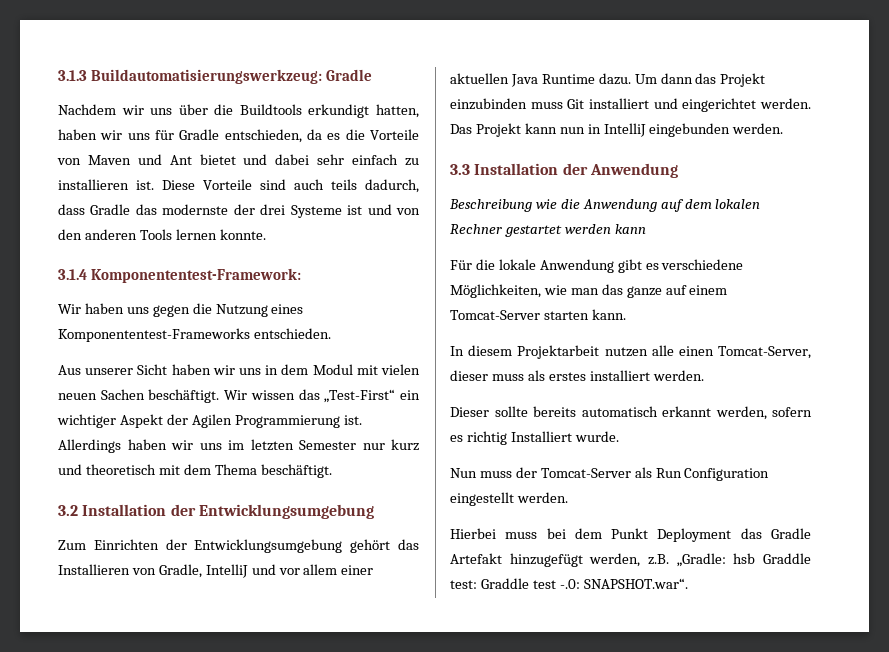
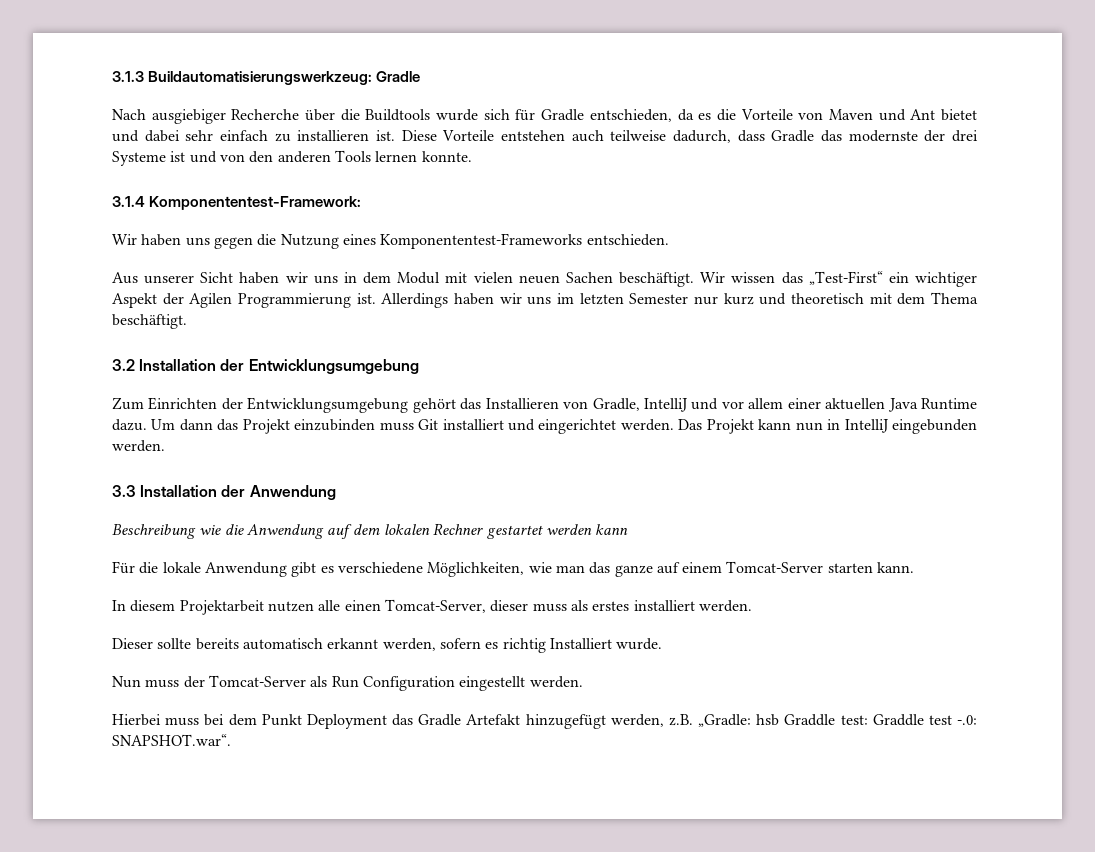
[58,104,419,118] [58,129,150,140] Nachdem wir uns über die Buildtools erkundigt hatten, haben wir uns -> [112,109,510,124] Nach ausgiebiger Recherche über die Buildtools wurde sich
[260,179,357,190] sind auch teils -> [501,130,667,142] entstehen auch teilweise

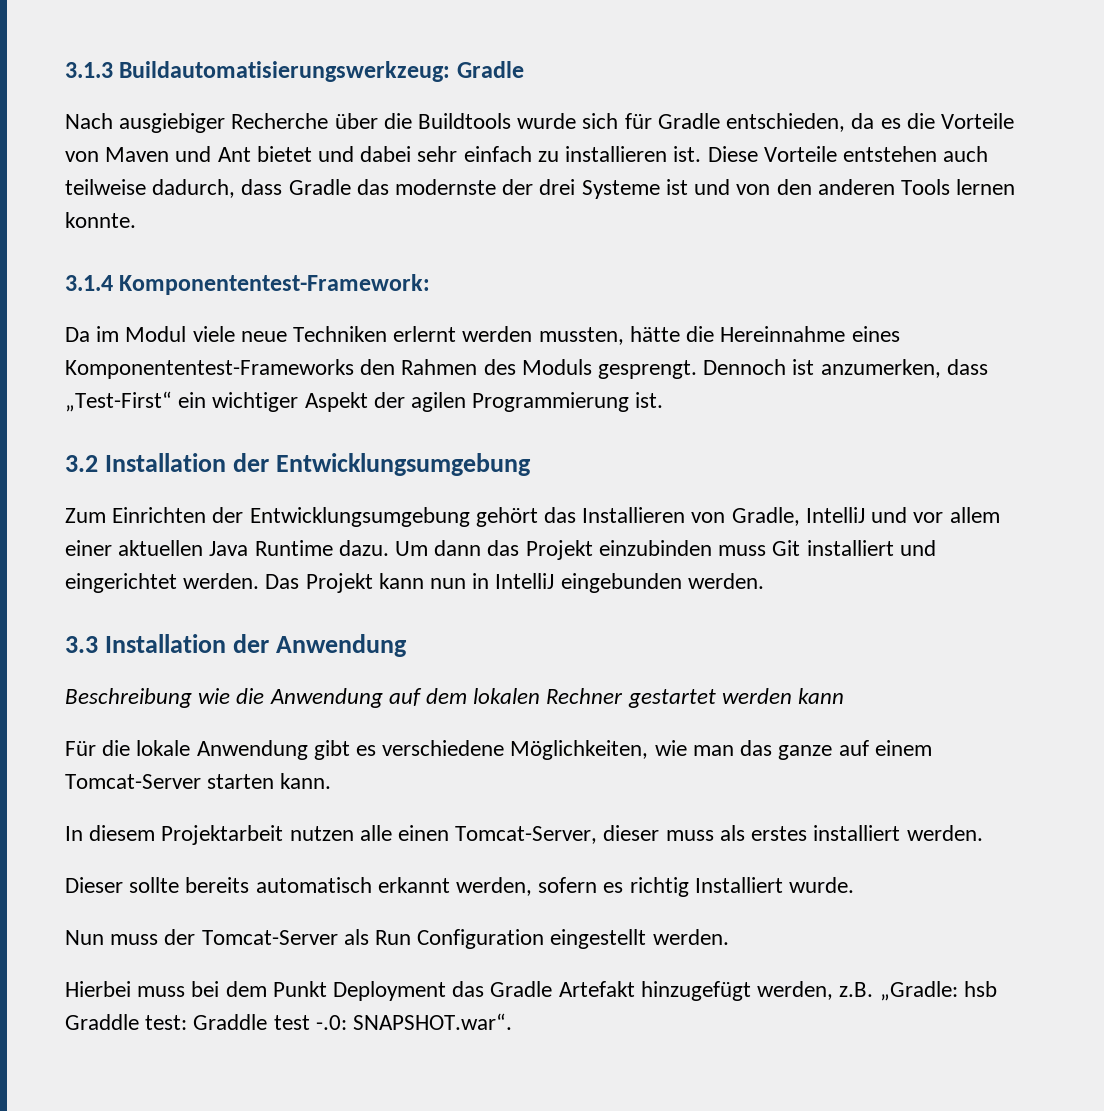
[112,233,669,249] [112,272,803,287] Wir haben uns gegen die Nutzung eines Komponententest-Frameworks entschieden. // Aus unserer Sicht haben wir uns in dem Modul mit vielen neuen Sachen beschäftigt. Wir wissen das -> [65,326,900,345] [65,359,988,379] Da im Modul viele neue Techniken erlernt werden mussten, hätte die Hereinnahme eines Komponententest-Frameworks den Rahmen des Moduls gesprengt. Dennoch ist anzumerken, dass
[189,293,233,308] Agilen -> [411,392,467,412] agilen
[381,292,978,308] [112,314,187,329] Allerdings haben wir uns im letzten Semester nur kurz und theoretisch mit dem Thema beschäftigt. -> (664, 400) none

